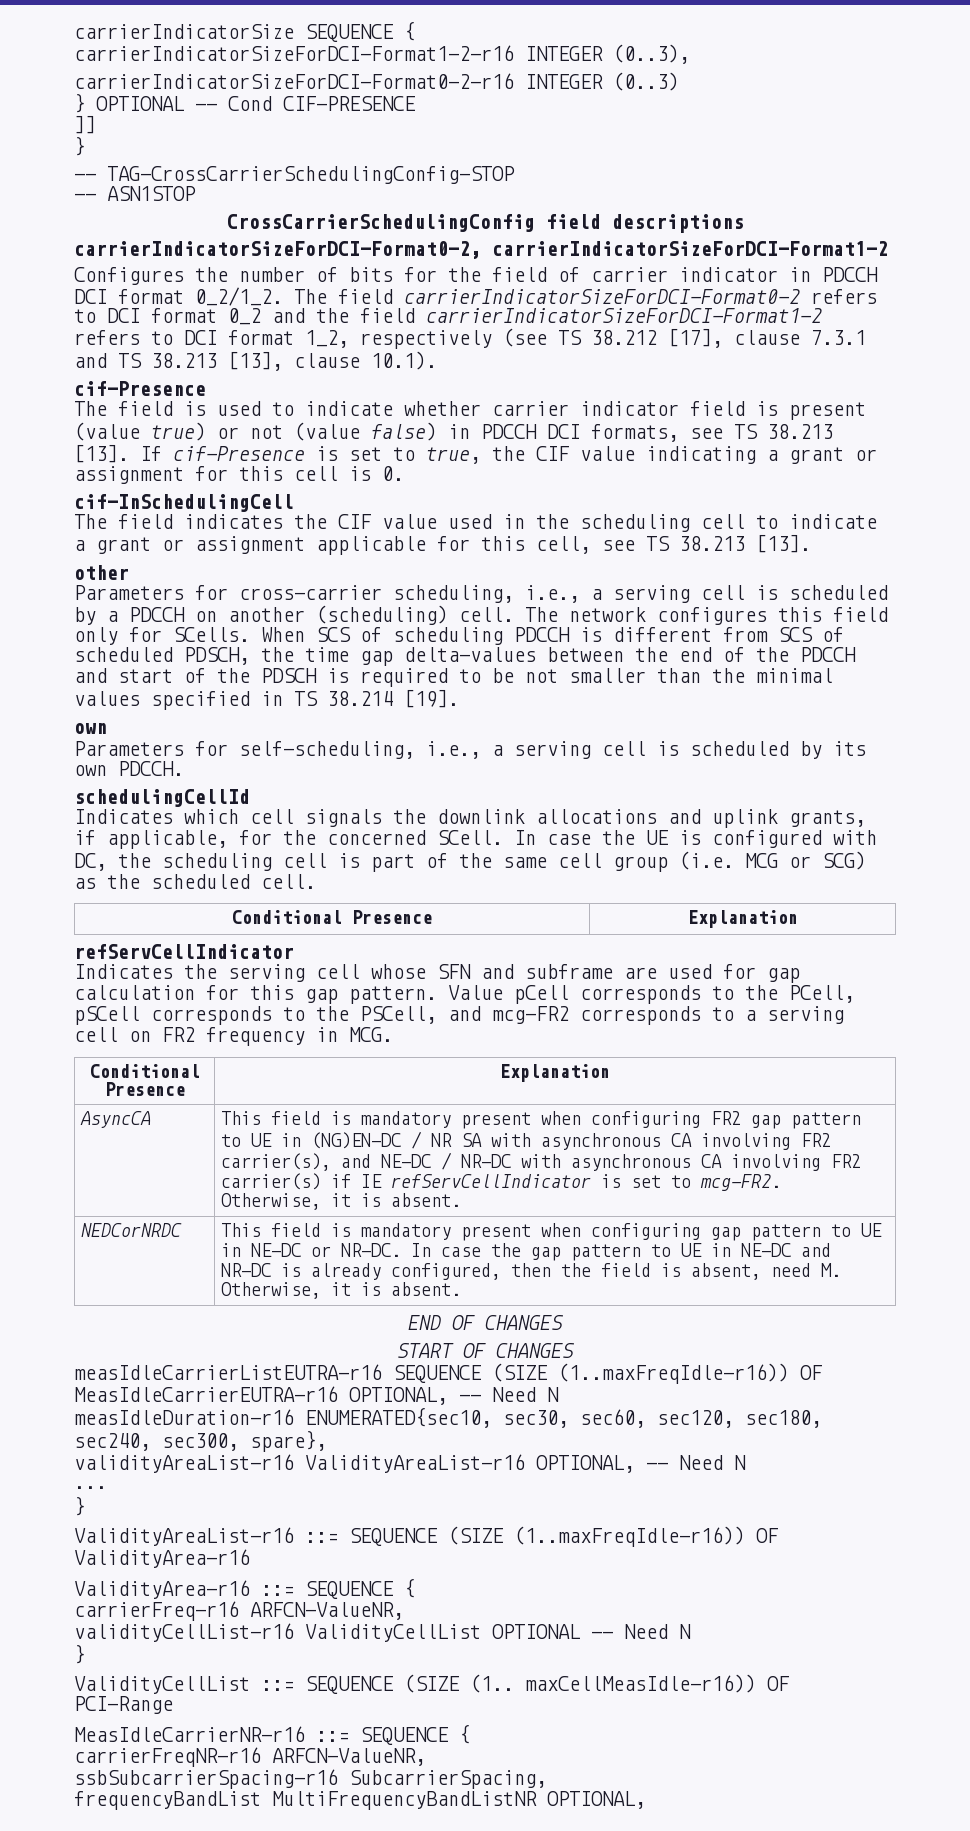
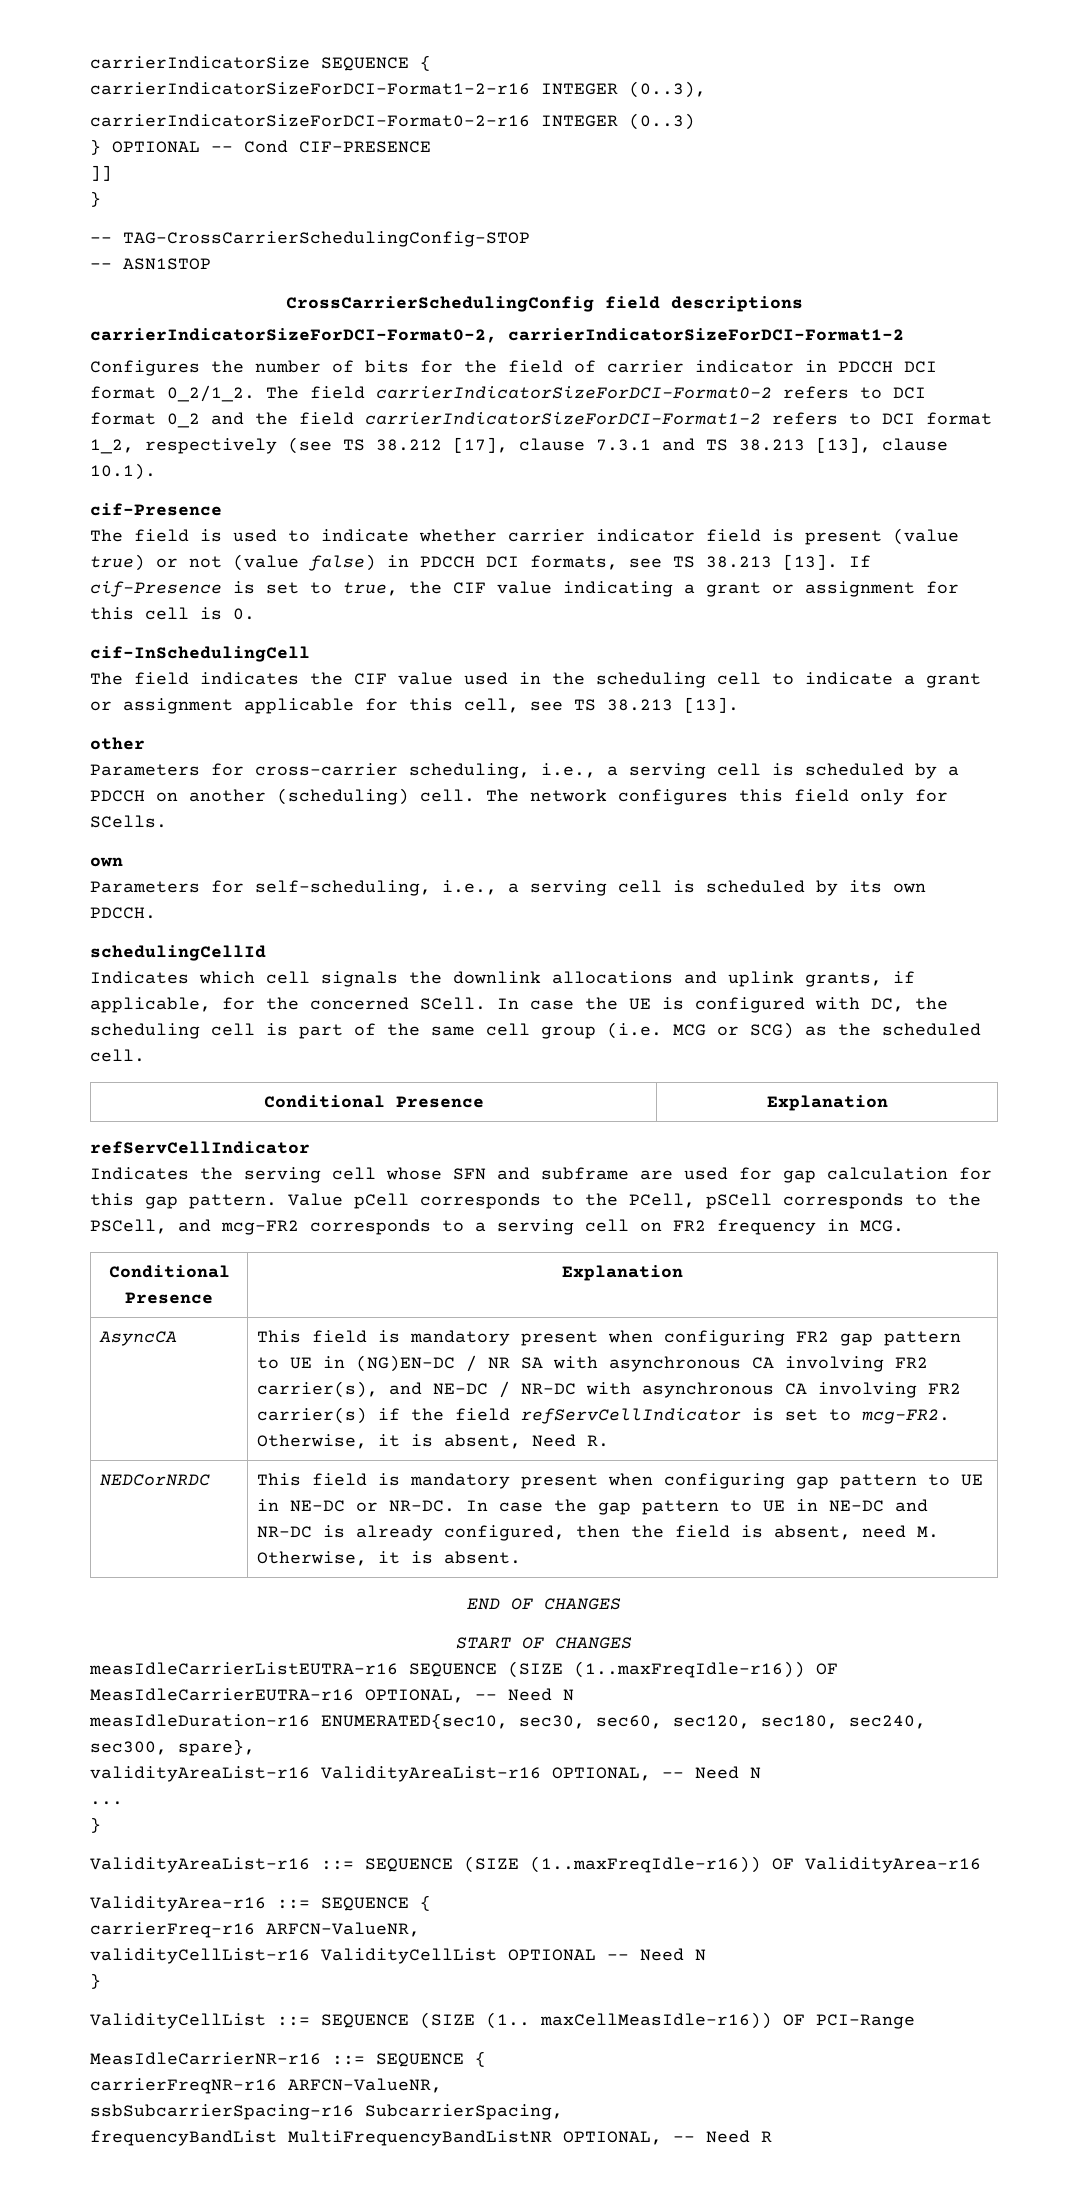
[261,627,844,645] [74,647,856,666] [74,668,833,687] [74,689,459,710] When SCS of scheduling PDCCH is different from SCS of scheduled PDSCH, the time gap delta-values between the end of the PDCCH and start of the PDSCH is required to be not smaller than the minimal values specified in TS 38.214 [19]. -> (167, 821) none
[360,1174,382,1188] IE -> [410,1408,510,1421] the field
[390,1193,461,1207] absent. -> [443,1434,609,1449] absent, Need R.
(646, 1800) none -> [673,2130,772,2143] -- Need R

